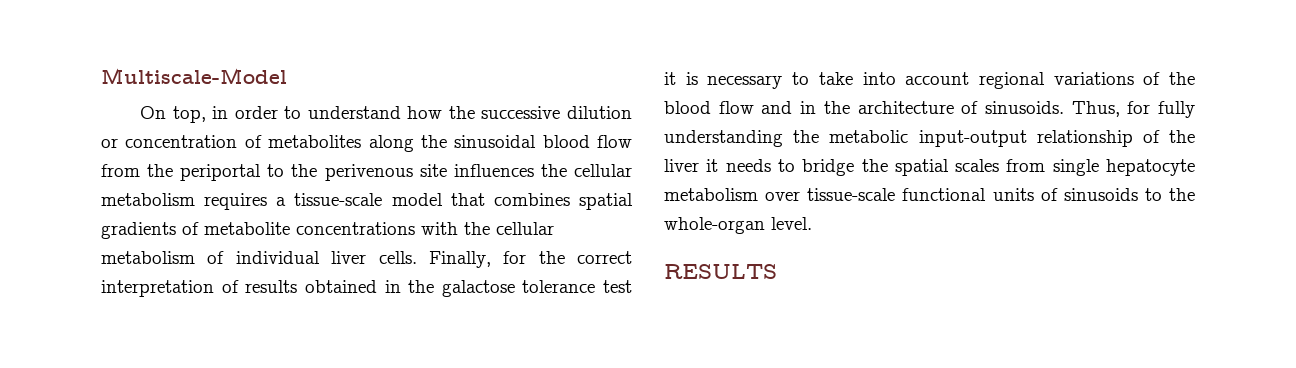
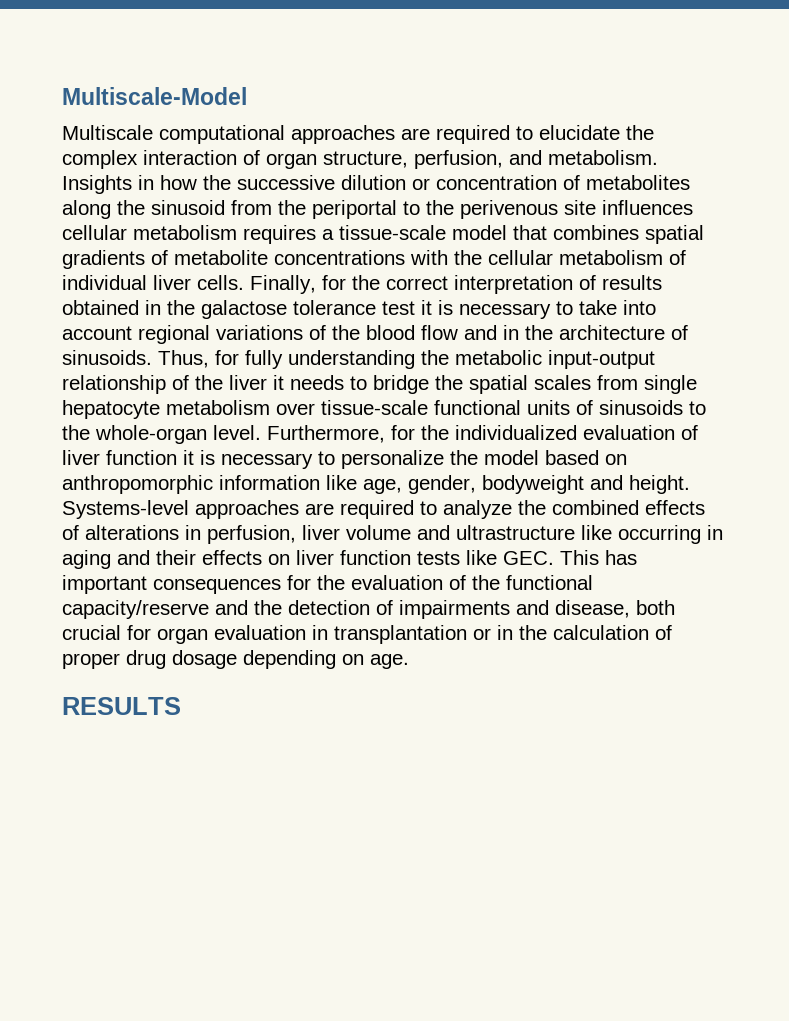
[140,106,401,123] On top, in order to understand -> [62,125,654,144] [62,150,658,169] [62,175,154,194] Multiscale computational approaches are required to elucidate the complex interaction of organ structure, perfusion, and metabolism. Insights in
[454,135,632,148] sinusoidal blood flow -> [151,200,225,215] sinusoid
[540,164,567,177] the -> (693, 207) none
(812, 223) none -> [267,425,698,443] [62,450,627,469] [62,475,690,494] [62,500,705,519] [62,525,723,544] [62,550,637,569] [62,575,593,594] [62,600,675,619] [62,625,672,644] [62,650,409,669] Furthermore, for the individualized evaluation of liver function it is necessary to personalize the model based on anthropomorphic information like age, gender, bodyweight and height. Systems-level approaches are required to analyze the combined effects of alterations in perfusion, liver volume and ultrastructure like occurring in aging and their effects on liver function tests like GEC. This has important consequences for the evaluation of the functional capacity/reserve and the detection of impairments and disease, both crucial for organ evaluation in transplantation or in the calculation of proper drug dosage depending on age.

